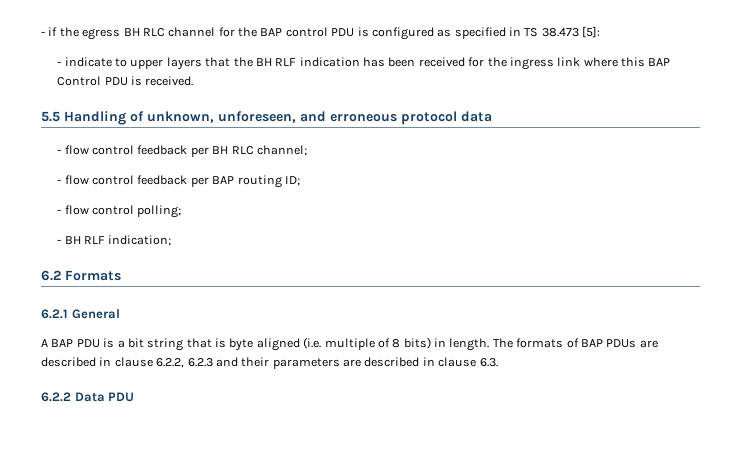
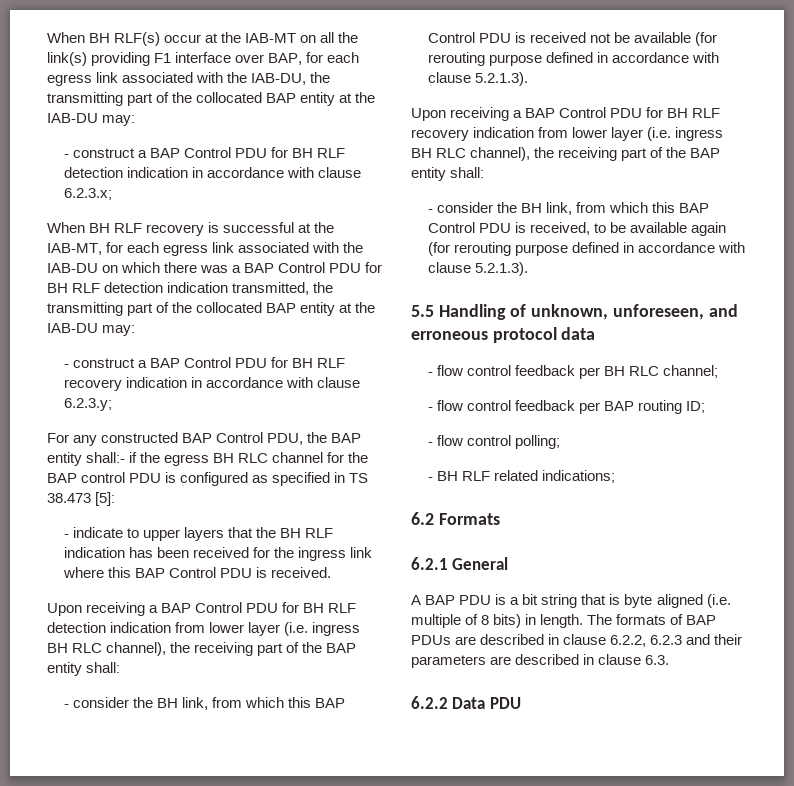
[41,31,45,36] - -> [47,32,359,46] [47,52,360,66] [47,72,331,86] [47,92,376,106] [47,113,136,126] [63,147,346,158] [63,167,362,178] [63,188,112,200] [47,222,335,236] [47,242,364,256] [47,262,383,273] [47,282,334,295] [47,302,376,316] [47,323,136,336] [63,357,346,368] [63,377,361,391] [63,398,112,411] [47,432,362,446] [47,452,126,466] When BH RLF(s) occur at the IAB-MT on all the link(s) providing F1 interface over BAP, for each egress link associated with the IAB-DU, the transmitting part of the collocated BAP entity at the IAB-DU may: // - construct a BAP Control PDU for BH RLF detection indication in accordance with clause 6.2.3.x; // When BH RLF recovery is successful at the IAB-MT, for each egress link associated with the IAB-DU on which there was a BAP Control PDU for BH RLF detection indication transmitted, the transmitting part of the collocated BAP entity at the IAB-DU may: // - construct a BAP Control PDU for BH RLF recovery indication in accordance with clause 6.2.3.y; // For any constructed BAP Control PDU, the BAP entity shall:-
(194, 81) none -> [47,602,357,616] [47,622,361,636] [47,642,357,656] [47,662,121,676] [63,697,346,710] [427,32,718,46] [427,52,720,66] [427,72,528,86] [411,107,721,121] [411,127,724,141] [411,147,721,161] [411,167,485,181] [427,202,710,215] [427,222,727,236] [427,242,746,256] [427,262,528,276] // Upon receiving a BAP Control PDU for BH RLF detection indication from lower layer (i.e. ingress BH RLC channel), the receiving part of the BAP entity shall: // - consider the BH link, from which this BAP Control PDU is received not be available (for rerouting purpose defined in accordance with clause 5.2.1.3). // Upon receiving a BAP Control PDU for BH RLF recovery indication from lower layer (i.e. ingress BH RLC channel), the receiving part of the BAP entity shall: // - consider the BH link, from which this BAP Control PDU is received, to be available again (for rerouting purpose defined in accordance with clause 5.2.1.3).
[108,235,172,246] indication; -> [493,470,616,483] related indications;

